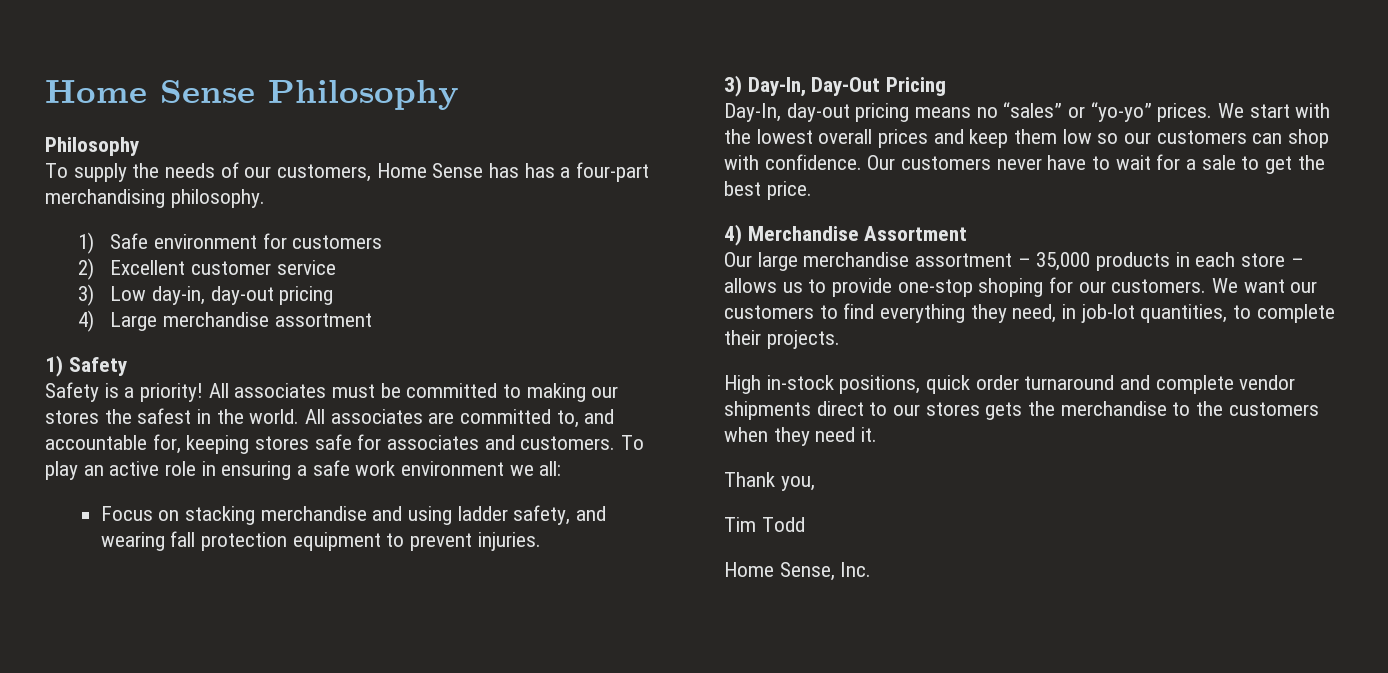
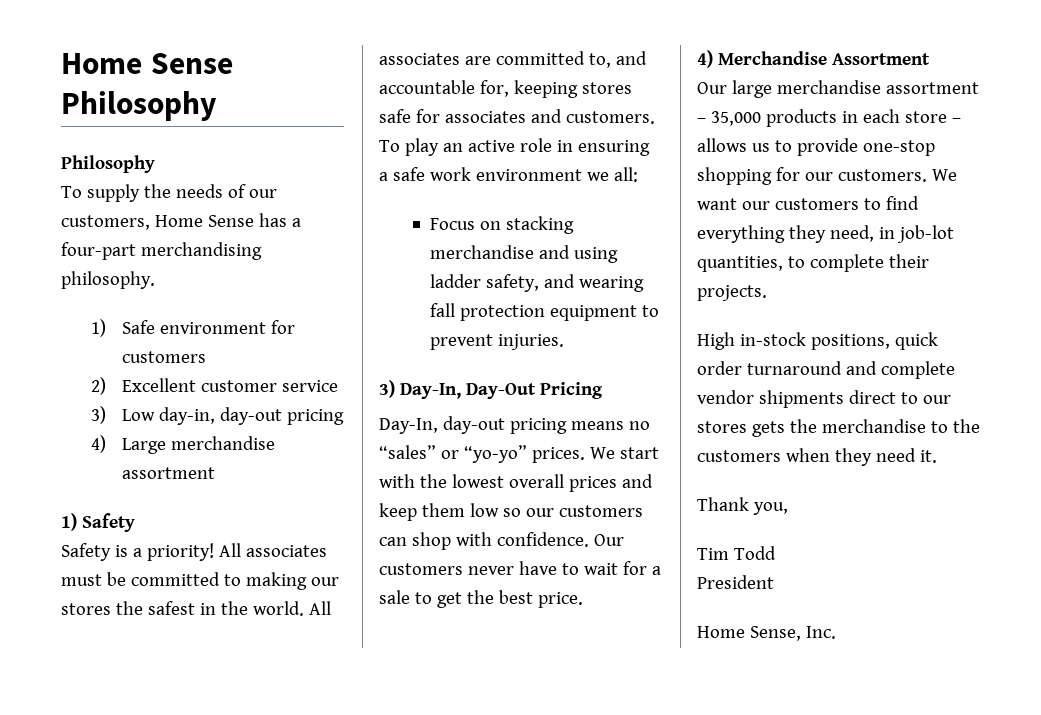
[524,163,555,178] has -> (287, 220) none
[978,278,1044,297] shoping -> [697,167,772,185] shopping
(805, 524) none -> [697,575,774,589] // President

